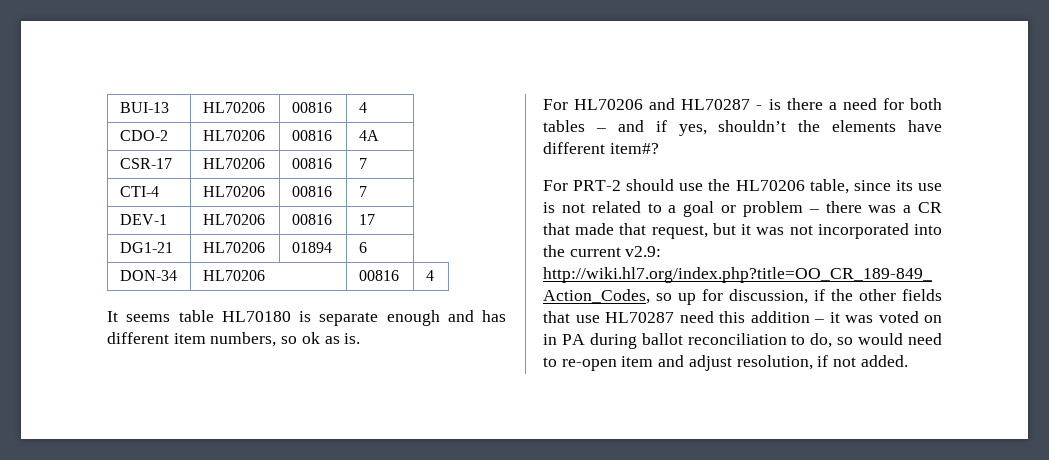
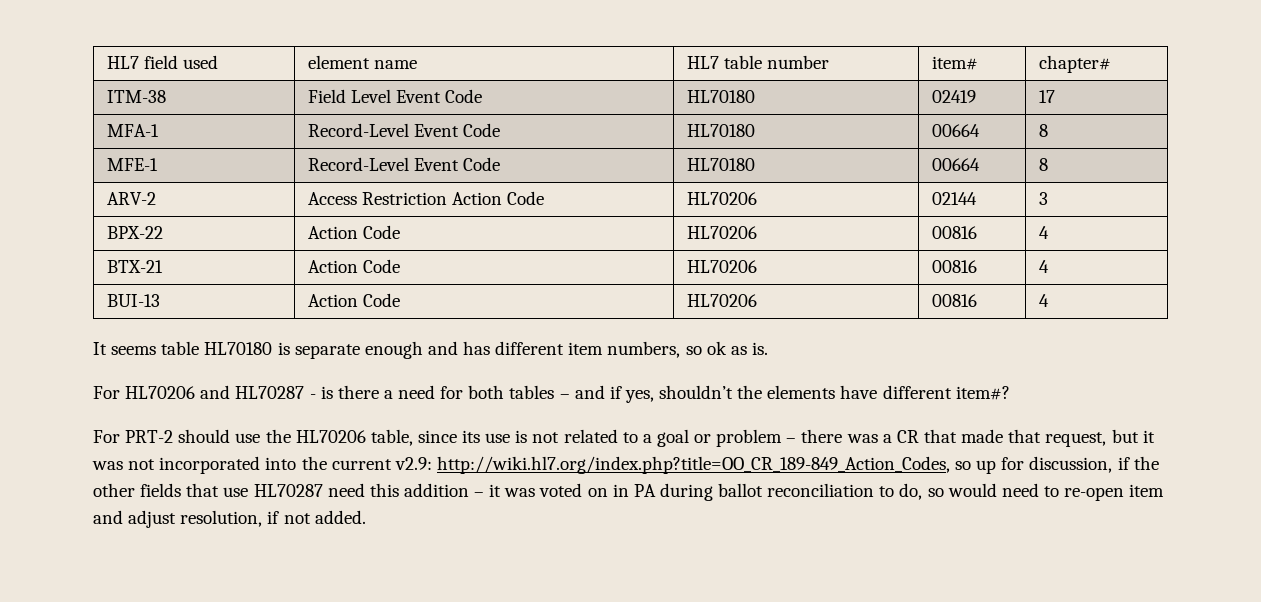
[119,102,169,113] [202,102,265,113] [291,102,332,113] [358,102,367,113] [119,130,168,141] [202,130,265,141] [291,130,332,141] [358,130,379,141] [119,158,172,169] [202,158,265,169] [291,158,332,169] [358,158,367,169] [119,186,159,197] [202,186,265,197] [291,186,332,197] [358,186,367,197] [119,214,167,225] [202,214,265,225] [291,214,332,225] [358,214,375,225] [119,242,173,253] [202,242,265,253] [291,242,332,253] [358,242,367,253] [119,270,177,281] BUI-13 | HL70206 | 00816 | 4 // CDO-2 | HL70206 | 00816 | 4A // CSR-17 | HL70206 | 00816 | 7 // CTI-4 | HL70206 | 00816 | 7 // DEV-1 | HL70206 | 00816 | 17 // DG1-21 | HL70206 | 01894 | 6 // DON-34 -> [106,55,219,69] [307,55,418,69] [686,55,830,69] [931,56,978,70] [1038,55,1111,73] [106,90,166,103] [307,89,483,103] [686,90,755,103] [931,90,976,103] [1038,90,1055,103] [106,124,159,137] [307,123,501,137] [686,124,755,137] [931,124,980,137] [1038,124,1048,137] [106,158,158,171] [307,157,501,171] [686,158,755,171] [931,158,980,171] [1038,158,1048,171] [106,192,156,205] [307,191,545,205] [686,192,757,205] [931,192,977,205] [1038,192,1048,205] [106,226,163,239] [307,225,401,239] [686,226,757,239] [931,226,977,239] [1038,226,1049,239] [106,260,163,273] [307,259,401,273] [686,260,757,273] [931,260,977,273] [1038,260,1049,273] [106,294,160,307] [307,293,401,307] HL7 field used | element name | HL7 table number | item# | chapter# // ITM-38 | Field Level Event Code | HL70180 | 02419 | 17 // MFA-1 | Record-Level Event Code | HL70180 | 00664 | 8 // MFE-1 | Record-Level Event Code | HL70180 | 00664 | 8 // ARV-2 | Access Restriction Action Code | HL70206 | 02144 | 3 // BPX-22 | Action Code | HL70206 | 00816 | 4 // BTX-21 | Action Code | HL70206 | 00816 | 4 // BUI-13 | Action Code

